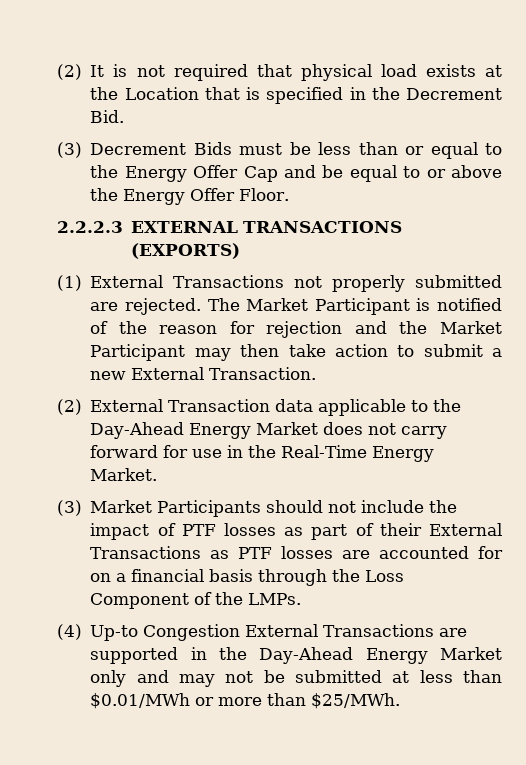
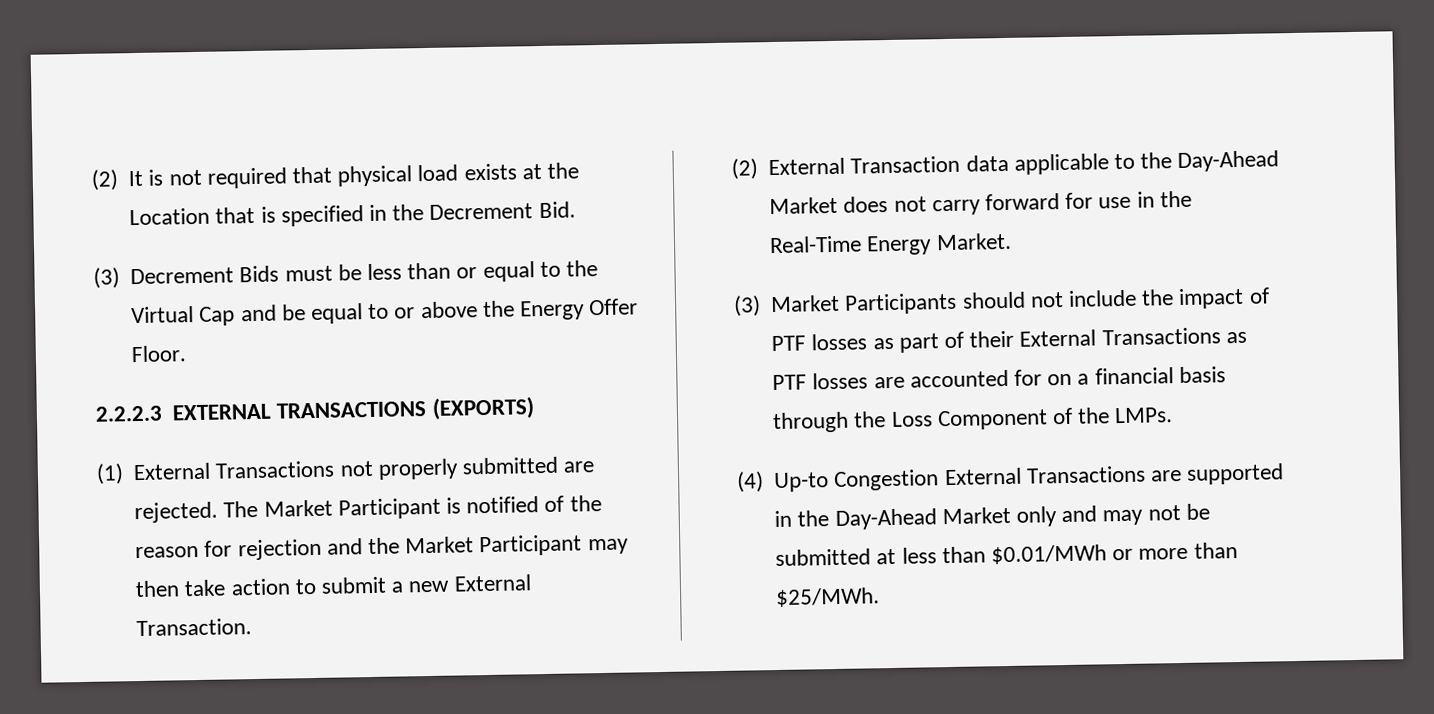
[124,165,239,182] Energy Offer -> [131,306,195,324] Virtual
[189,423,252,439] Energy -> (1280, 161) none
[365,648,428,664] Energy -> (937, 519) none

